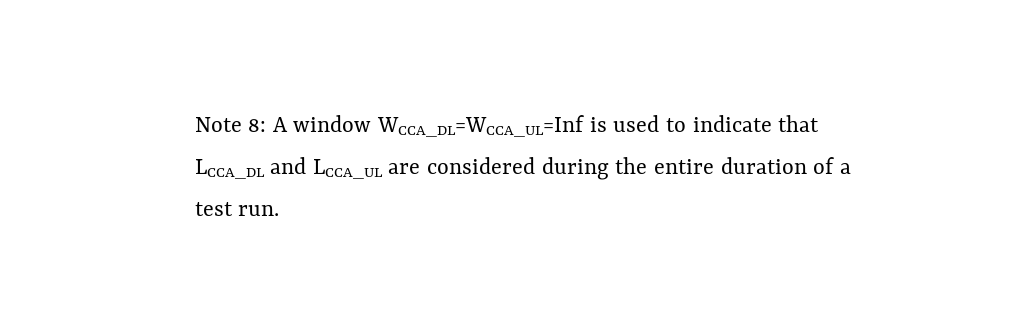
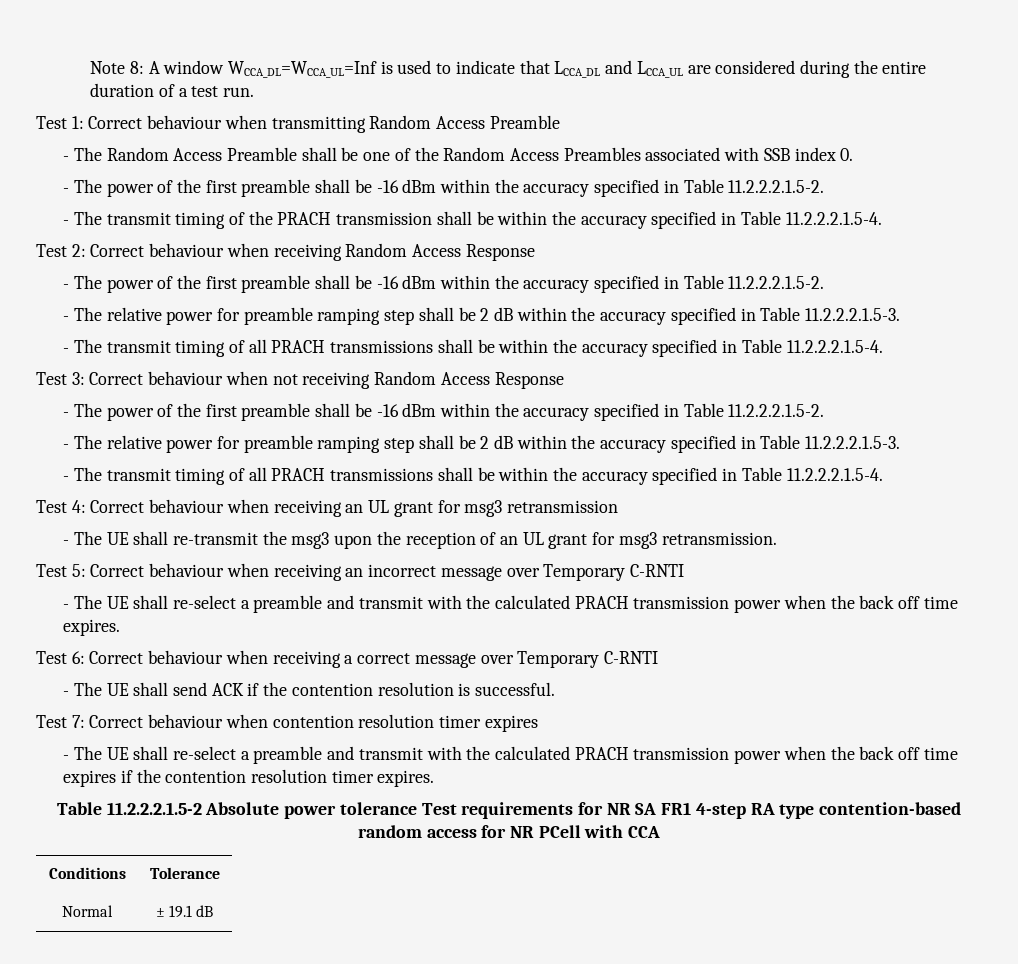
(280, 210) none -> [36,115,560,133] [63,147,854,161] [63,179,825,197] [63,211,882,229] [36,243,535,261] [63,275,825,293] [63,307,901,325] [63,339,883,357] [36,371,564,389] [63,403,825,421] [63,435,901,453] [63,467,883,485] [36,499,618,517] [63,531,777,549] [36,563,684,581] [63,595,958,613] [63,619,121,636] [36,650,658,668] [63,682,556,696] [36,714,538,732] [63,746,958,764] [63,769,435,787] [56,802,962,819] [357,825,661,838] [48,867,126,879] [149,867,220,879] [62,905,113,917] [155,905,214,918] // Test 1: Correct behaviour when transmitting Random Access Preamble // - The Random Access Preamble shall be one of the Random Access Preambles associated with SSB index 0. // - The power of the first preamble shall be -16 dBm within the accuracy specified in Table 11.2.2.2.1.5-2. // - The transmit timing of the PRACH transmission shall be within the accuracy specified in Table 11.2.2.2.1.5-4. // Test 2: Correct behaviour when receiving Random Access Response // - The power of the first preamble shall be -16 dBm within the accuracy specified in Table 11.2.2.2.1.5-2. // - The relative power for preamble ramping step shall be 2 dB within the accuracy specified in Table 11.2.2.2.1.5-3. // - The transmit timing of all PRACH transmissions shall be within the accuracy specified in Table 11.2.2.2.1.5-4. // Test 3: Correct behaviour when not receiving Random Access Response // - The power of the first preamble shall be -16 dBm within the accuracy specified in Table 11.2.2.2.1.5-2. // - The relative power for preamble ramping step shall be 2 dB within the accuracy specified in Table 11.2.2.2.1.5-3. // - The transmit timing of all PRACH transmissions shall be within the accuracy specified in Table 11.2.2.2.1.5-4. // Test 4: Correct behaviour when receiving an UL grant for msg3 retransmission // - The UE shall re-transmit the msg3 upon the reception of an UL grant for msg3 retransmission. // Test 5: Correct behaviour when receiving an incorrect message over Temporary C-RNTI // - The UE shall re-select a preamble and transmit with the calculated PRACH transmission power when the back off time expires. // Test 6: Correct behaviour when receiving a correct message over Temporary C-RNTI // - The UE shall send ACK if the contention resolution is successful. // Test 7: Correct behaviour when contention resolution timer expires // - The UE shall re-select a preamble and transmit with the calculated PRACH transmission power when the back off time expires if the contention resolution timer expires. // Table 11.2.2.2.1.5-2 Absolute power tolerance Test requirements for NR SA FR1 4-step RA type contention-based random access for NR PCell with CCA // Conditions | Tolerance // Normal | ± 19.1 dB

